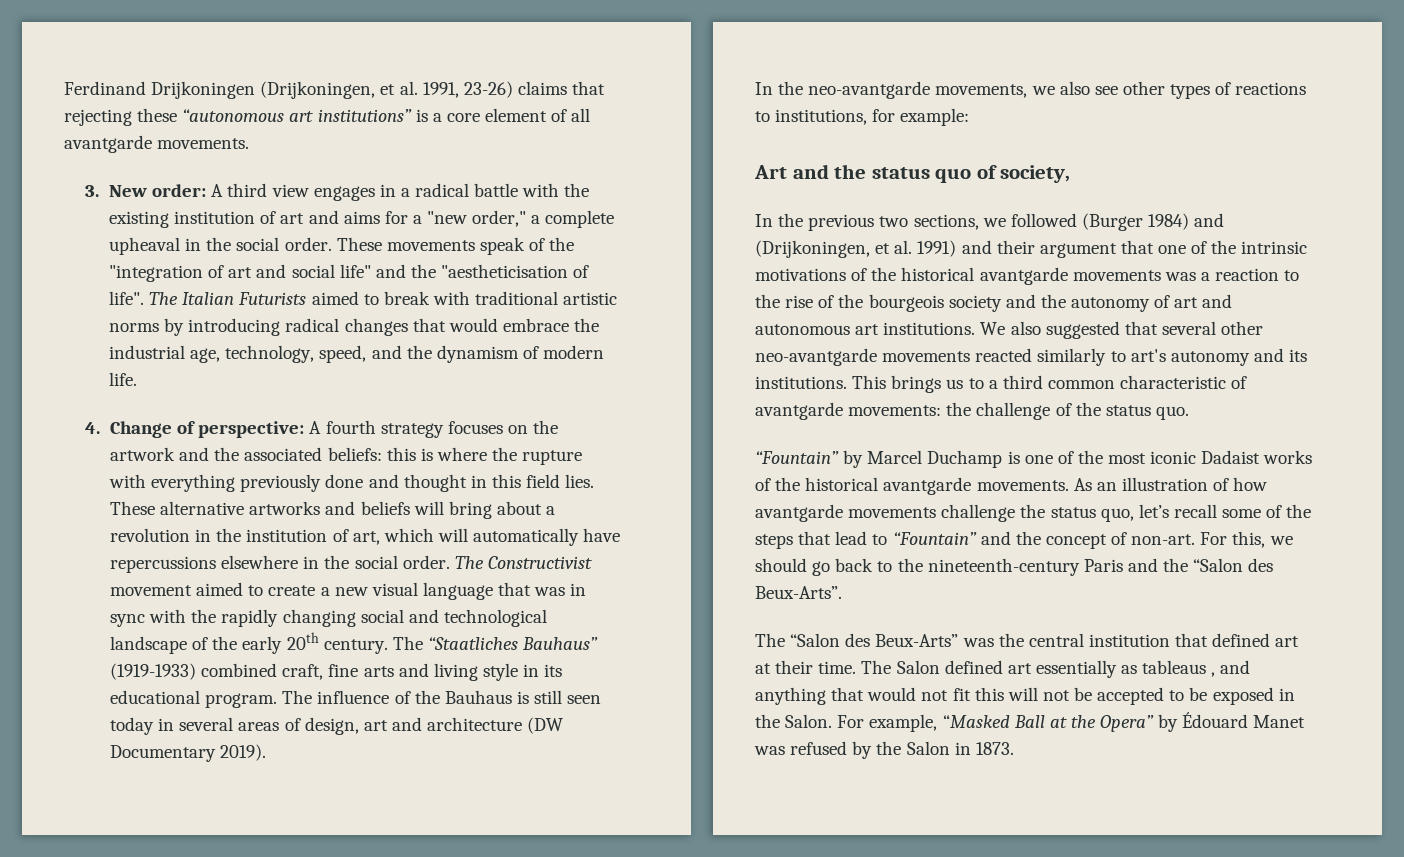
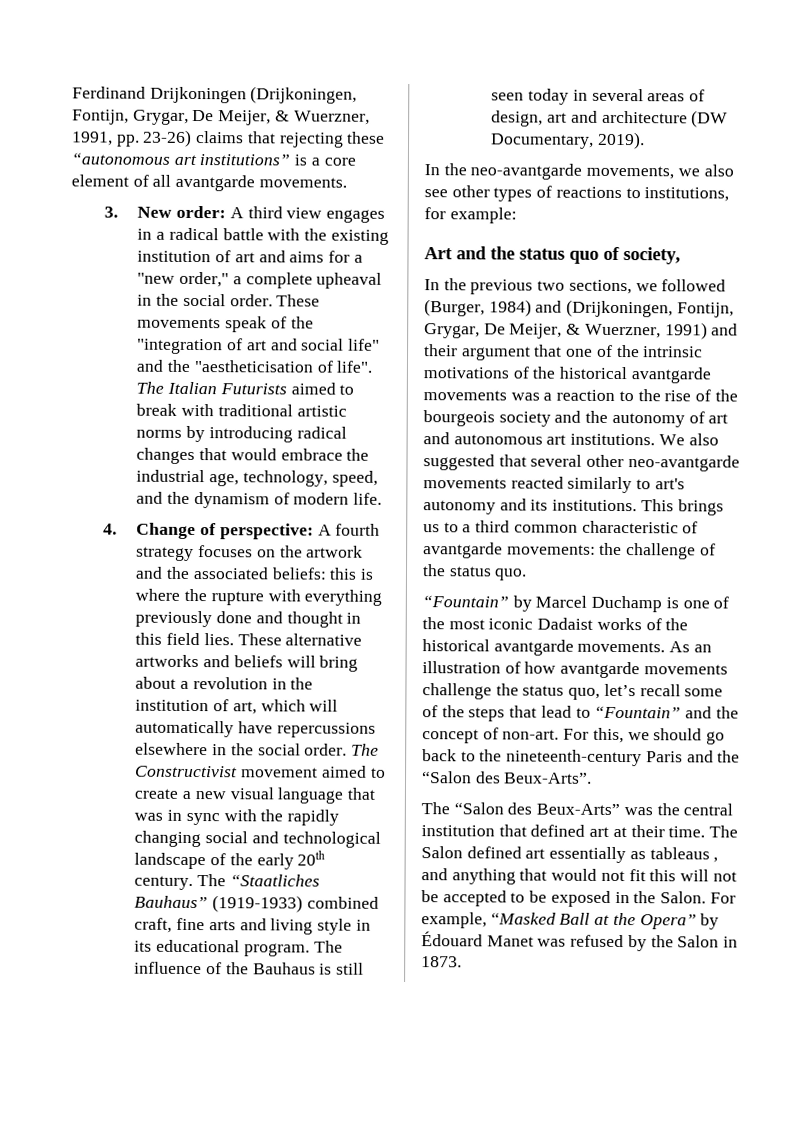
[380,81,459,98] et al. 1991, -> [72,109,370,126] [72,131,140,147] Fontijn, Grygar, De Meijer, & Wuerzner, 1991, pp.
[109,745,216,762] Documentary -> [490,133,595,149] Documentary,
[1081,213,1143,231] (Burger -> [424,299,485,317] (Burger,
[875,240,913,254] et al. -> [676,302,734,318] [424,323,661,339] Fontijn, Grygar, De Meijer, & Wuerzner,

